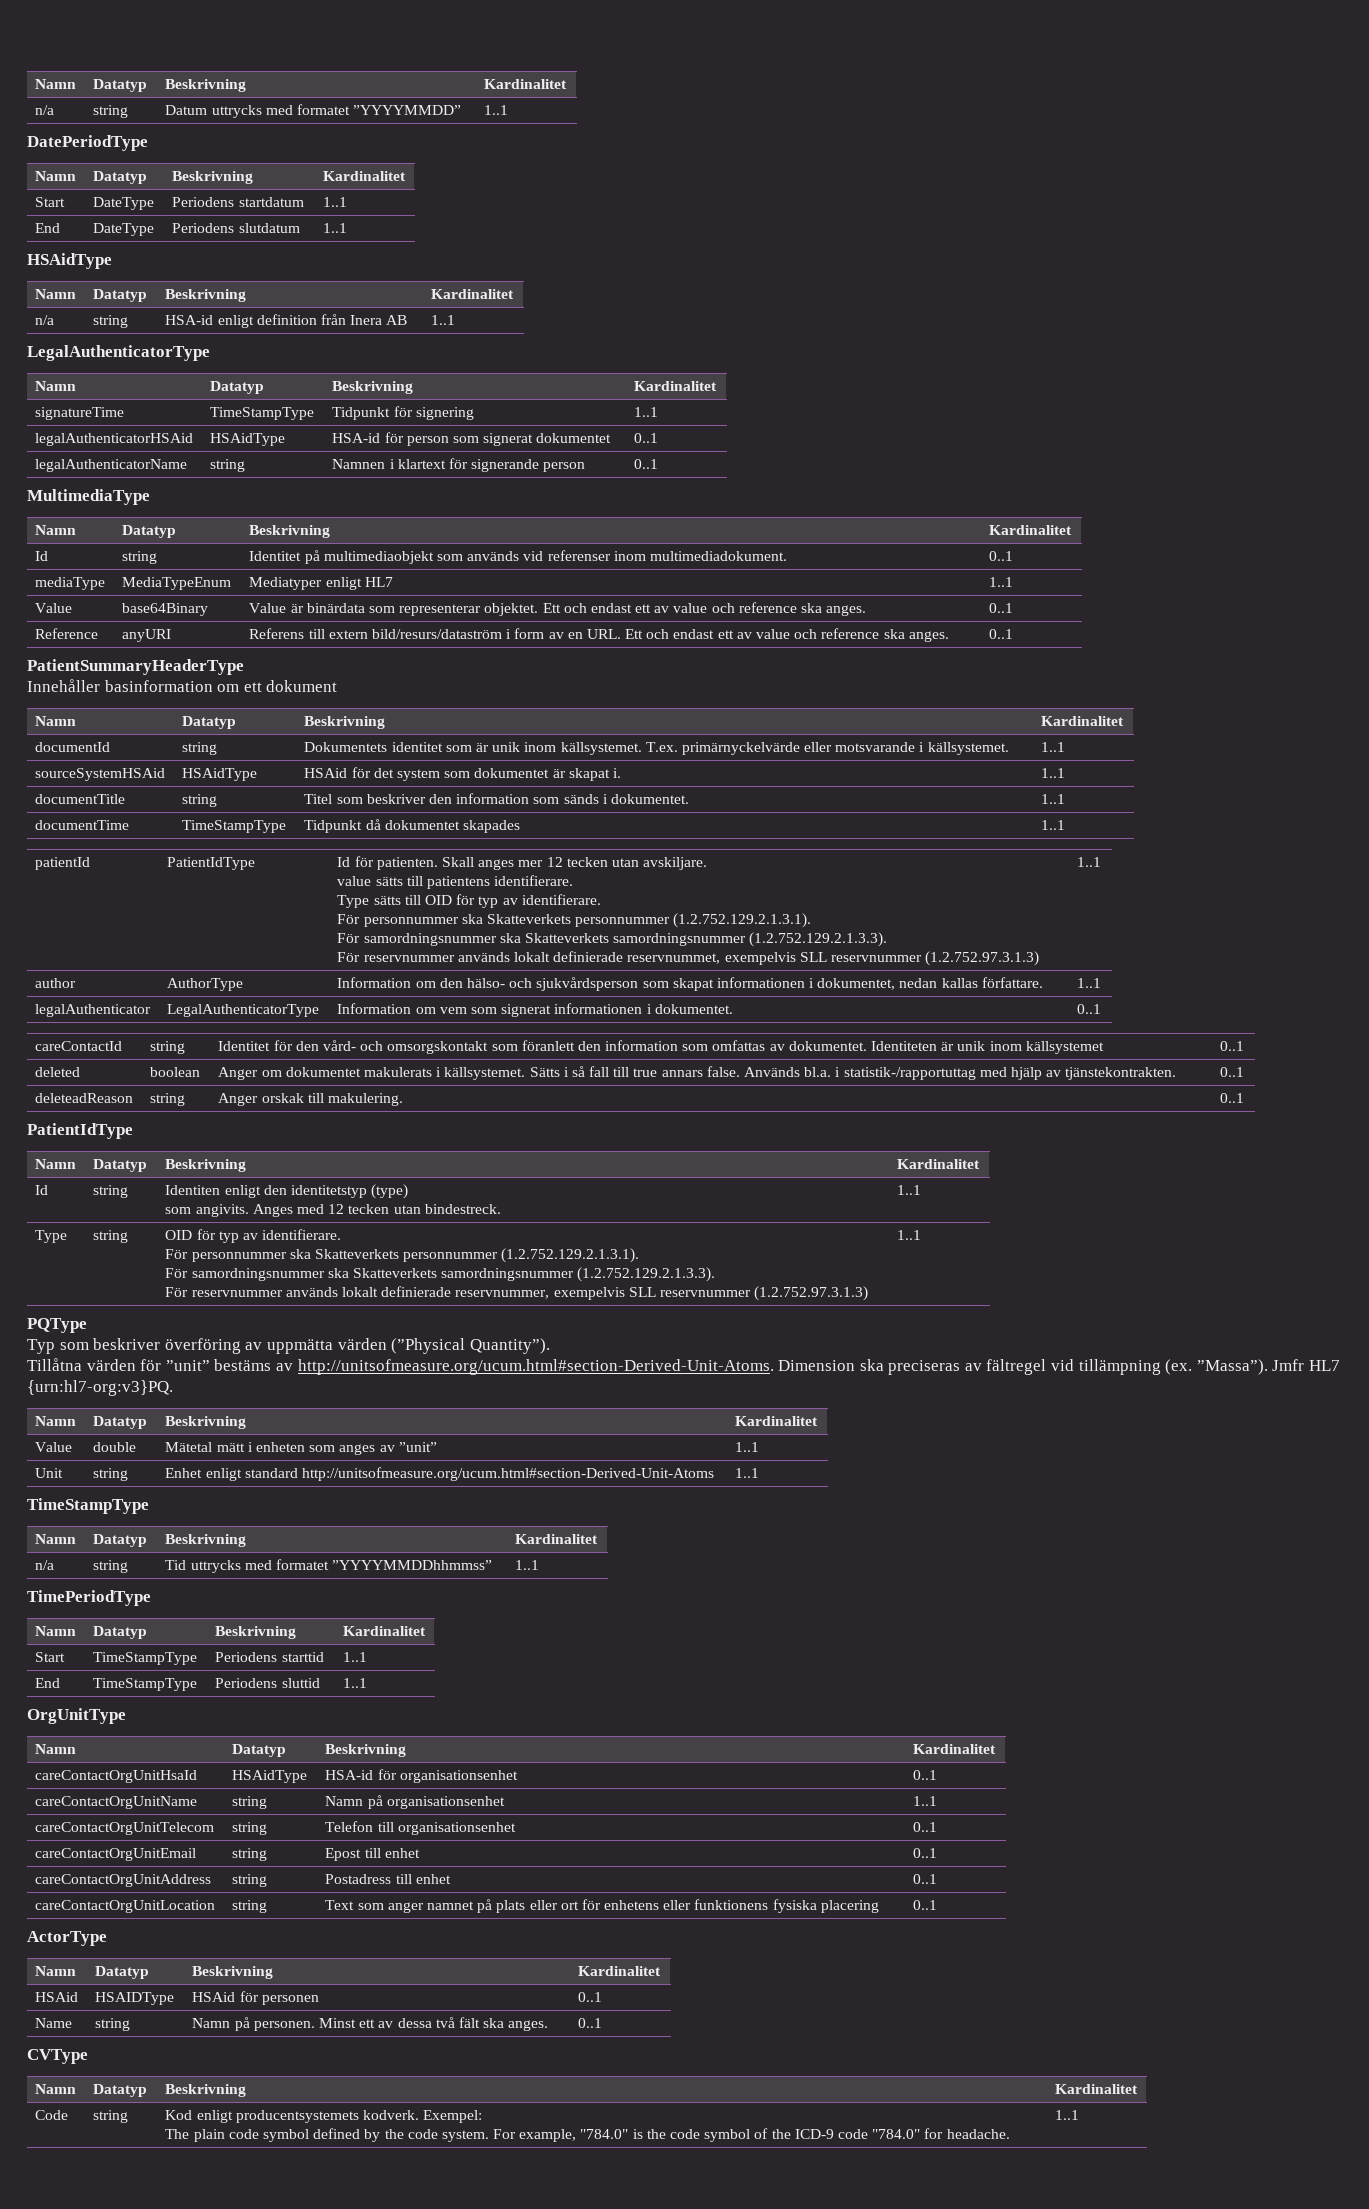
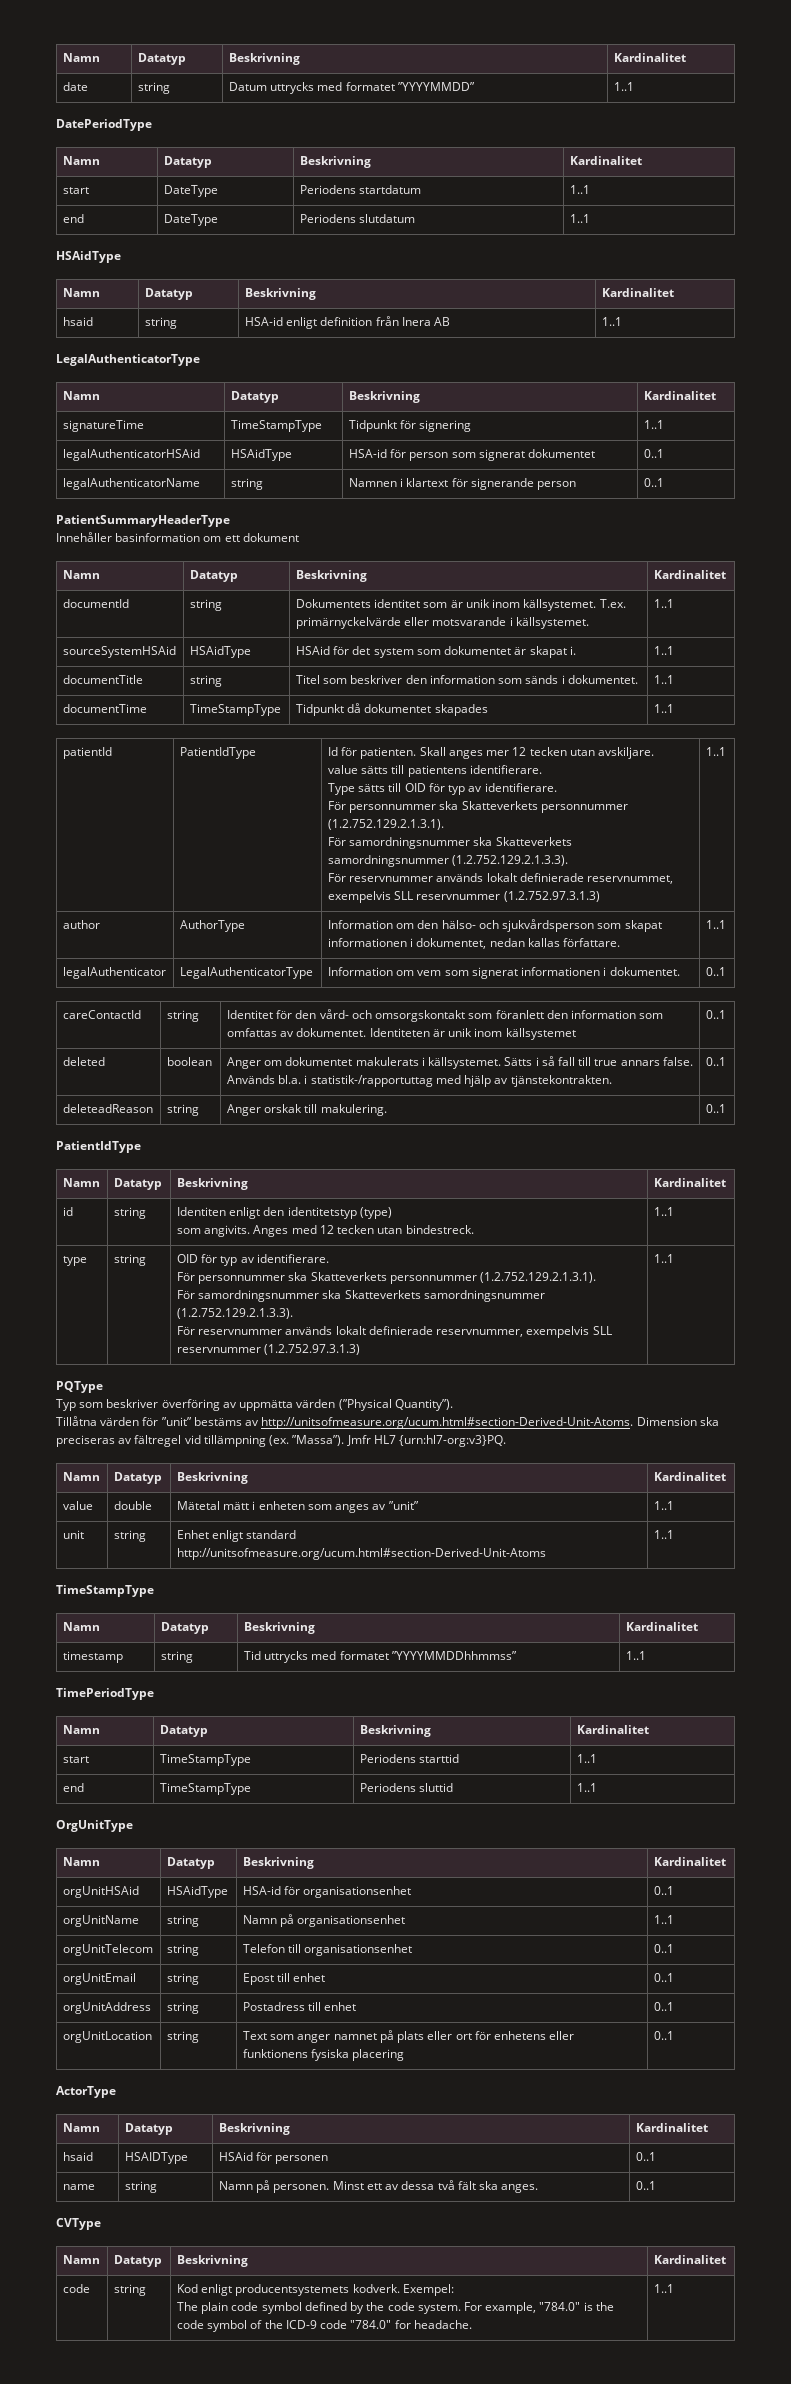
[35,79,77,89] [93,79,148,92] [165,79,247,92] [484,79,568,89] [35,105,55,115] Namn | Datatyp | Beskrivning | Kardinalitet // n/a -> [62,53,100,62] [137,53,186,65] [228,53,300,65] [613,53,686,62] [62,82,88,91] Namn | Datatyp | Beskrivning | Kardinalitet // date
[35,197,66,207] Start -> [62,187,89,194] start
[35,223,61,233] End -> [62,214,84,223] end
[35,315,55,325] n/a -> [62,317,93,326] hsaid
[27,489,150,505] [35,525,77,535] [122,525,177,538] [249,525,331,538] [989,525,1073,535] [35,551,49,561] [122,551,158,564] [249,550,787,564] [989,551,1014,561] [35,577,106,590] [122,577,232,590] [249,577,393,590] [989,577,1014,587] [35,603,73,613] [122,603,209,616] [249,602,867,616] [989,603,1014,613] [35,628,99,639] [122,629,172,642] [249,628,949,642] [989,629,1014,639] // MultimediaType // Namn | Datatyp | Beskrivning | Kardinalitet // Id | string | Identitet på multimediaobjekt som används vid referenser inom multimediadokument. | 0..1 // mediaType | MediaTypeEnum | Mediatyper enligt HL7 | 1..1 // Value | base64Binary | Value är binärdata som representerar objektet. Ett och endast ett av value och reference ska anges. | 0..1 // Reference | anyURI | Referens till extern bild/resurs/dataström i form av en URL. Ett och endast ett av value och reference ska anges. | 0..1 -> (664, 482) none
[35,1185,49,1195] Id -> [62,1207,73,1216] id
[35,1230,68,1243] Type -> [62,1256,87,1266] type
[35,1442,73,1452] Value -> [62,1501,93,1510] value
[35,1468,64,1478] Unit -> [62,1530,84,1539] unit
[35,1560,55,1570] n/a -> [62,1651,123,1663] timestamp
[35,1652,66,1662] Start -> [62,1756,89,1763] start
[35,1678,61,1688] End -> [62,1783,84,1792] end
[35,1770,198,1783] careContactOrgUnitHsaId -> [62,1886,139,1898] orgUnitHSAid
[35,1796,198,1809] careContactOrgUnitName -> [62,1915,139,1927] orgUnitName
[35,1822,215,1835] careContactOrgUnitTelecom -> [62,1944,153,1956] orgUnitTelecom
[35,1848,197,1861] careContactOrgUnitEmail -> [62,1973,136,1985] orgUnitEmail
[35,1874,212,1887] careContactOrgUnitAddress -> [62,2002,151,2014] orgUnitAddress
[35,1900,216,1913] careContactOrgUnitLocation -> [62,2031,152,2043] orgUnitLocation
[35,1992,79,2002] HSAid -> [62,2152,93,2161] hsaid
[35,2018,73,2028] Name -> [62,2184,95,2190] name
[35,2110,69,2120] Code -> [62,2284,90,2293] code

